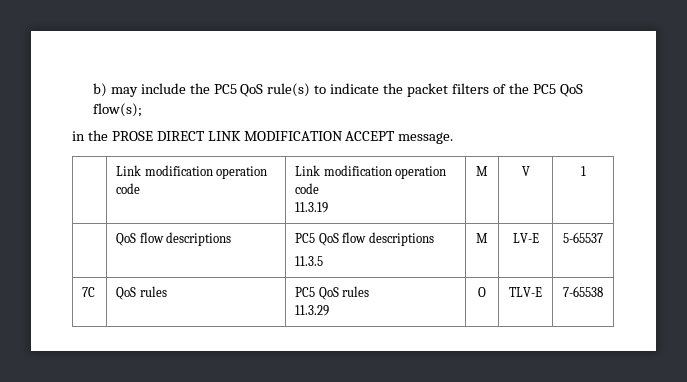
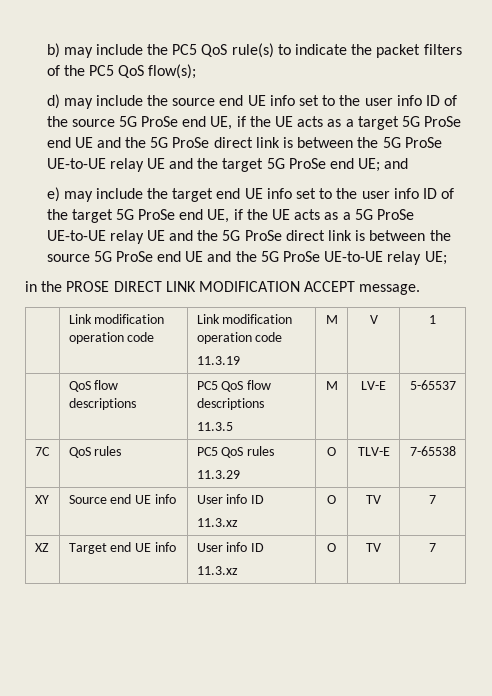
(142, 110) none -> [46,94,458,109] [46,116,462,130] [46,137,442,148] [46,158,409,172] [46,187,455,202] [46,209,414,223] [46,230,451,244] [46,251,447,265] // d) may include the source end UE info set to the user info ID of the source 5G ProSe end UE, if the UE acts as a target 5G ProSe end UE and the 5G ProSe direct link is between the 5G ProSe UE-to-UE relay UE and the target 5G ProSe end UE; and // e) may include the target end UE info set to the user info ID of the target 5G ProSe end UE, if the UE acts as a 5G ProSe UE-to-UE relay UE and the 5G ProSe direct link is between the source 5G ProSe end UE and the 5G ProSe UE-to-UE relay UE;
(603, 291) none -> [34,495,49,504] [68,494,176,504] [196,494,265,504] [196,518,238,527] [327,495,336,504] [366,495,381,504] [429,495,436,504] [34,543,49,552] [68,542,176,554] [196,542,265,552] [196,566,238,575] [327,543,336,552] [366,543,381,552] [429,543,436,552] // XY | Source end UE info | User info ID // 11.3.xz | O | TV | 7 // XZ | Target end UE info | User info ID // 11.3.xz | O | TV | 7

